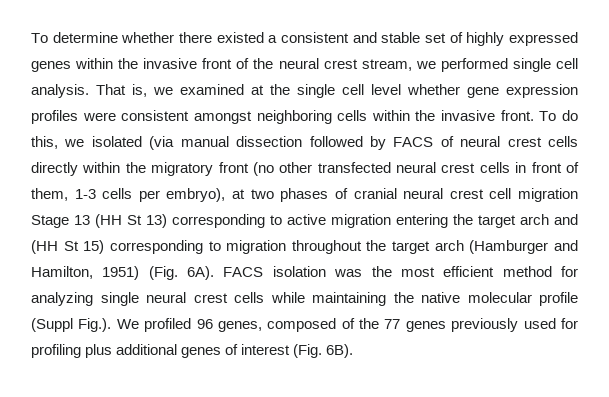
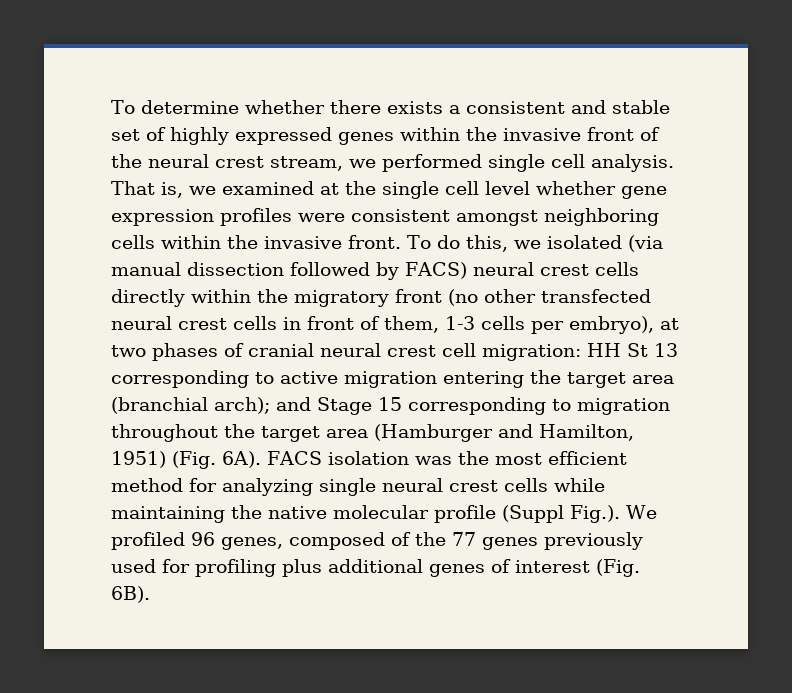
[216,32,264,43] existed -> [386,101,443,114] exists
[393,136,454,147] FACS of -> [405,262,467,279] FACS)
[518,188,579,202] [31,214,167,228] migration Stage 13 (HH St 13) -> [482,343,678,361] migration: HH St 13
[520,214,578,225] [31,240,105,254] arch and (HH St 15) -> [632,375,674,384] [111,397,402,415] area (branchial arch); and Stage 15
[434,240,464,251] arch -> [326,429,368,438] area

